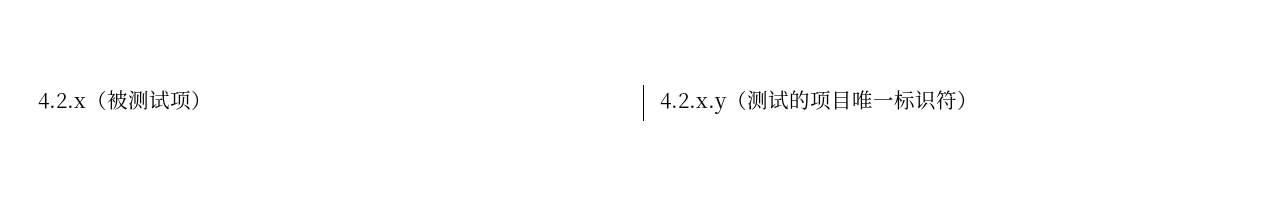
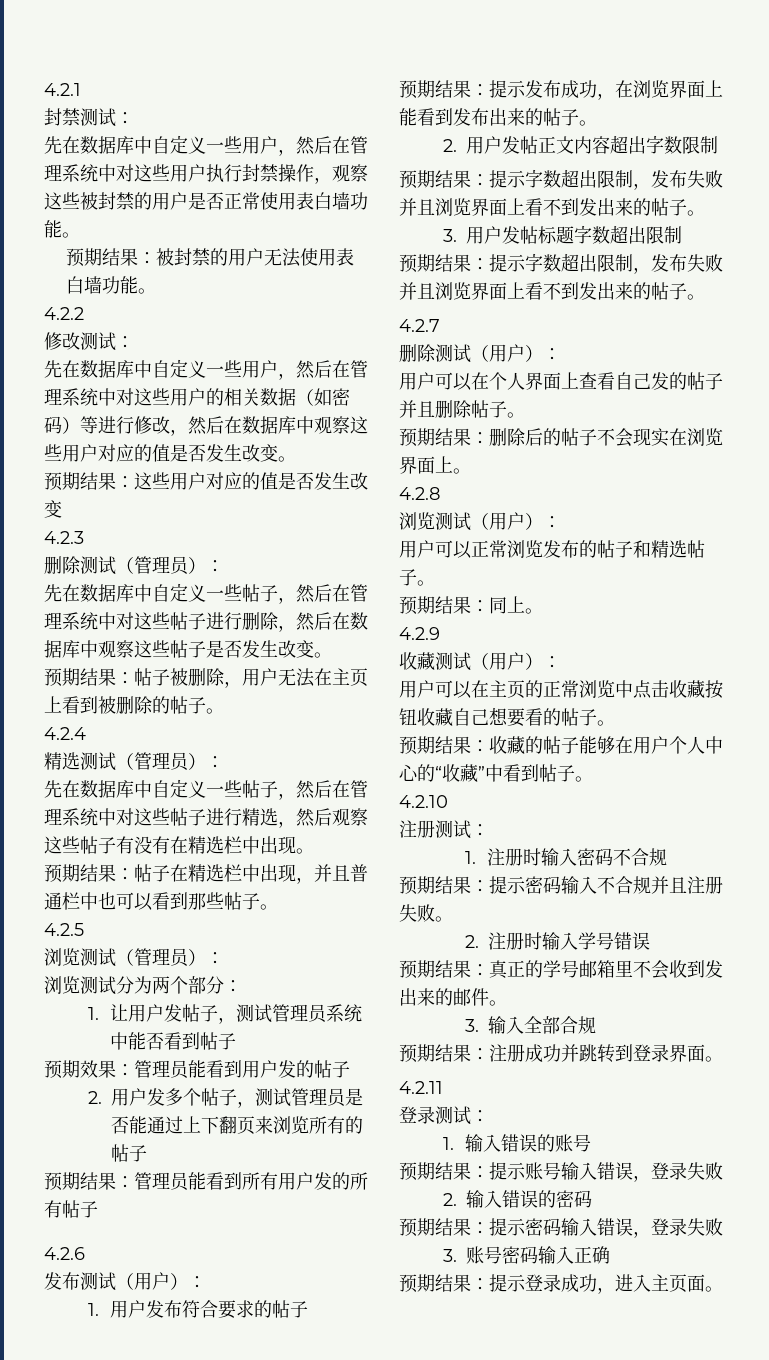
[38,90,212,111] [660,90,978,114] 4.2.x（被测试项） // 4.2.x.y（测试的项目唯一标识符） -> [44,83,81,96] [44,108,134,127] [44,135,368,156] [44,164,368,184] [44,192,368,210] [44,220,80,238] [65,248,354,267] [65,276,156,294] [44,307,84,320] [44,332,134,351] [44,359,368,380] [44,388,350,406] [44,416,368,436] [44,444,296,462] [44,472,368,491] [44,500,62,518] [44,531,84,544] [44,556,224,575] [44,583,368,604] [44,612,368,632] [44,640,332,658] [44,668,368,688] [44,696,224,714] [44,727,86,740] [44,752,224,771] [44,779,368,800] [44,808,368,828] [44,836,314,854] [44,864,368,884] [44,892,278,911] [44,923,84,936] [44,948,224,967] [44,976,242,995] [87,1004,362,1024] [109,1032,236,1050] [44,1060,350,1079] [87,1088,363,1108] [110,1116,363,1135] [110,1144,147,1162] [44,1172,368,1191] [44,1200,98,1218] [44,1247,85,1260] [44,1272,206,1291] [87,1300,308,1319] [399,80,723,100] [399,108,597,126] [442,135,718,154] [399,169,723,190] [399,198,705,216] [442,225,682,244] [399,253,723,274] [399,282,705,300] [399,319,440,332] [399,344,561,363] [399,372,723,391] [399,400,525,418] [399,428,723,447] [399,456,471,474] [399,487,440,500] [399,512,561,531] [399,540,705,559] [399,569,435,586] [399,596,543,615] [399,627,440,640] [399,652,561,671] [399,680,723,699] [399,707,615,727] [399,736,723,755] [399,764,593,782] [399,795,448,808] [399,820,489,839] [464,848,667,866] [399,876,723,895] [399,904,453,922] [464,932,650,950] [399,960,723,979] [399,988,507,1006] [464,1016,596,1034] [399,1044,723,1063] [399,1081,443,1094] [399,1106,489,1125] [442,1134,591,1152] [399,1162,723,1182] [442,1190,592,1208] [399,1218,723,1238] [442,1246,610,1264] [399,1274,723,1294] 4.2.1 // 封禁测试： // 先在数据库中自定义一些用户，然后在管理系统中对这些用户执行封禁操作，观察这些被封禁的用户是否正常使用表白墙功能。 // 预期结果：被封禁的用户无法使用表白墙功能。 // 4.2.2 // 修改测试： // 先在数据库中自定义一些用户，然后在管理系统中对这些用户的相关数据（如密码）等进行修改，然后在数据库中观察这些用户对应的值是否发生改变。 // 预期结果：这些用户对应的值是否发生改变 // 4.2.3 // 删除测试（管理员）： // 先在数据库中自定义一些帖子，然后在管理系统中对这些帖子进行删除，然后在数据库中观察这些帖子是否发生改变。 // 预期结果：帖子被删除，用户无法在主页上看到被删除的帖子。 // 4.2.4 // 精选测试（管理员）： // 先在数据库中自定义一些帖子，然后在管理系统中对这些帖子进行精选，然后观察这些帖子有没有在精选栏中出现。 // 预期结果：帖子在精选栏中出现，并且普通栏中也可以看到那些帖子。 // 4.2.5 // 浏览测试（管理员）： // 浏览测试分为两个部分： // 1.让用户发帖子，测试管理员系统中能否看到帖子 // 预期效果：管理员能看到用户发的帖子 // 2.用户发多个帖子，测试管理员是否能通过上下翻页来浏览所有的帖子 // 预期结果：管理员能看到所有用户发的所有帖子 // 4.2.6 // 发布测试（用户）： // 1.用户发布符合要求的帖子 // 预期结果：提示发布成功，在浏览界面上能看到发布出来的帖子。 // 2.用户发帖正文内容超出字数限制 // 预期结果：提示字数超出限制，发布失败并且浏览界面上看不到发出来的帖子。 // 3.用户发帖标题字数超出限制 // 预期结果：提示字数超出限制，发布失败并且浏览界面上看不到发出来的帖子。 // 4.2.7 // 删除测试（用户）： // 用户可以在个人界面上查看自己发的帖子并且删除帖子。 // 预期结果：删除后的帖子不会现实在浏览界面上。 // 4.2.8 // 浏览测试（用户）： // 用户可以正常浏览发布的帖子和精选帖子。 // 预期结果：同上。 // 4.2.9 // 收藏测试（用户）： // 用户可以在主页的正常浏览中点击收藏按钮收藏自己想要看的帖子。 // 预期结果：收藏的帖子能够在用户个人中心的“收藏”中看到帖子。 // 4.2.10 // 注册测试： // 1.注册时输入密码不合规 // 预期结果：提示密码输入不合规并且注册失败。 // 2.注册时输入学号错误 // 预期结果：真正的学号邮箱里不会收到发出来的邮件。 // 3.输入全部合规 // 预期结果：注册成功并跳转到登录界面。 // 4.2.11 // 登录测试： // 1.输入错误的账号 // 预期结果：提示账号输入错误，登录失败 // 2.输入错误的密码 // 预期结果：提示密码输入错误，登录失败 // 3.账号密码输入正确 // 预期结果：提示登录成功，进入主页面。

